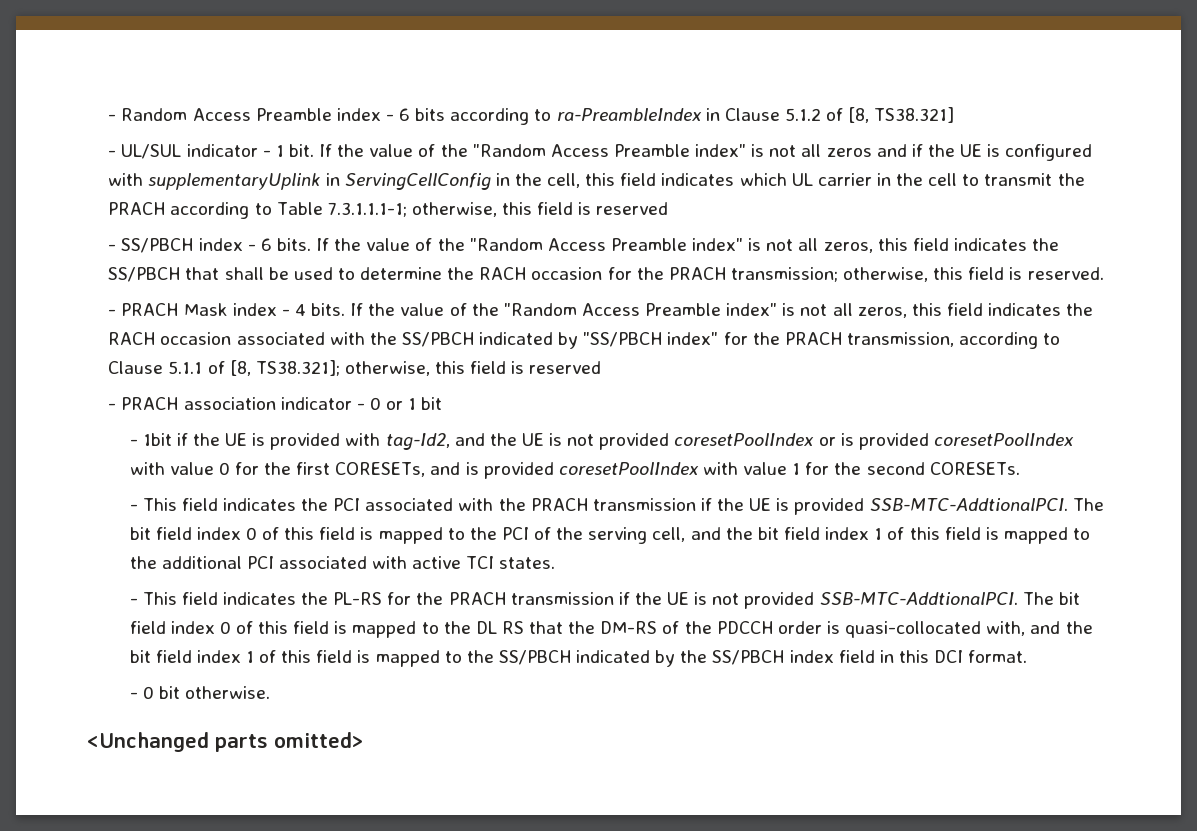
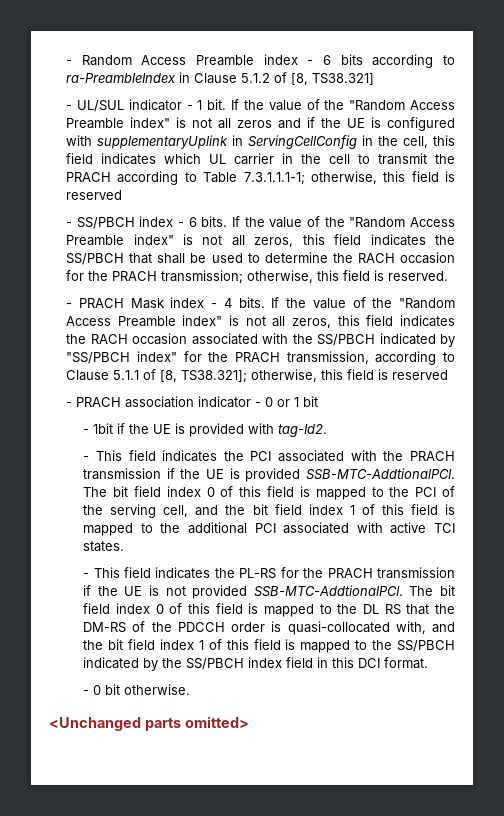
[385,433,1074,450] [129,462,1020,479] tag-Id2, and the UE is not provided coresetPoolIndex or is provided coresetPoolIndex with value 0 for the first CORESETs, and is provided coresetPoolIndex with value 1 for the second CORESETs. -> [278,424,328,437] tag-Id2.

